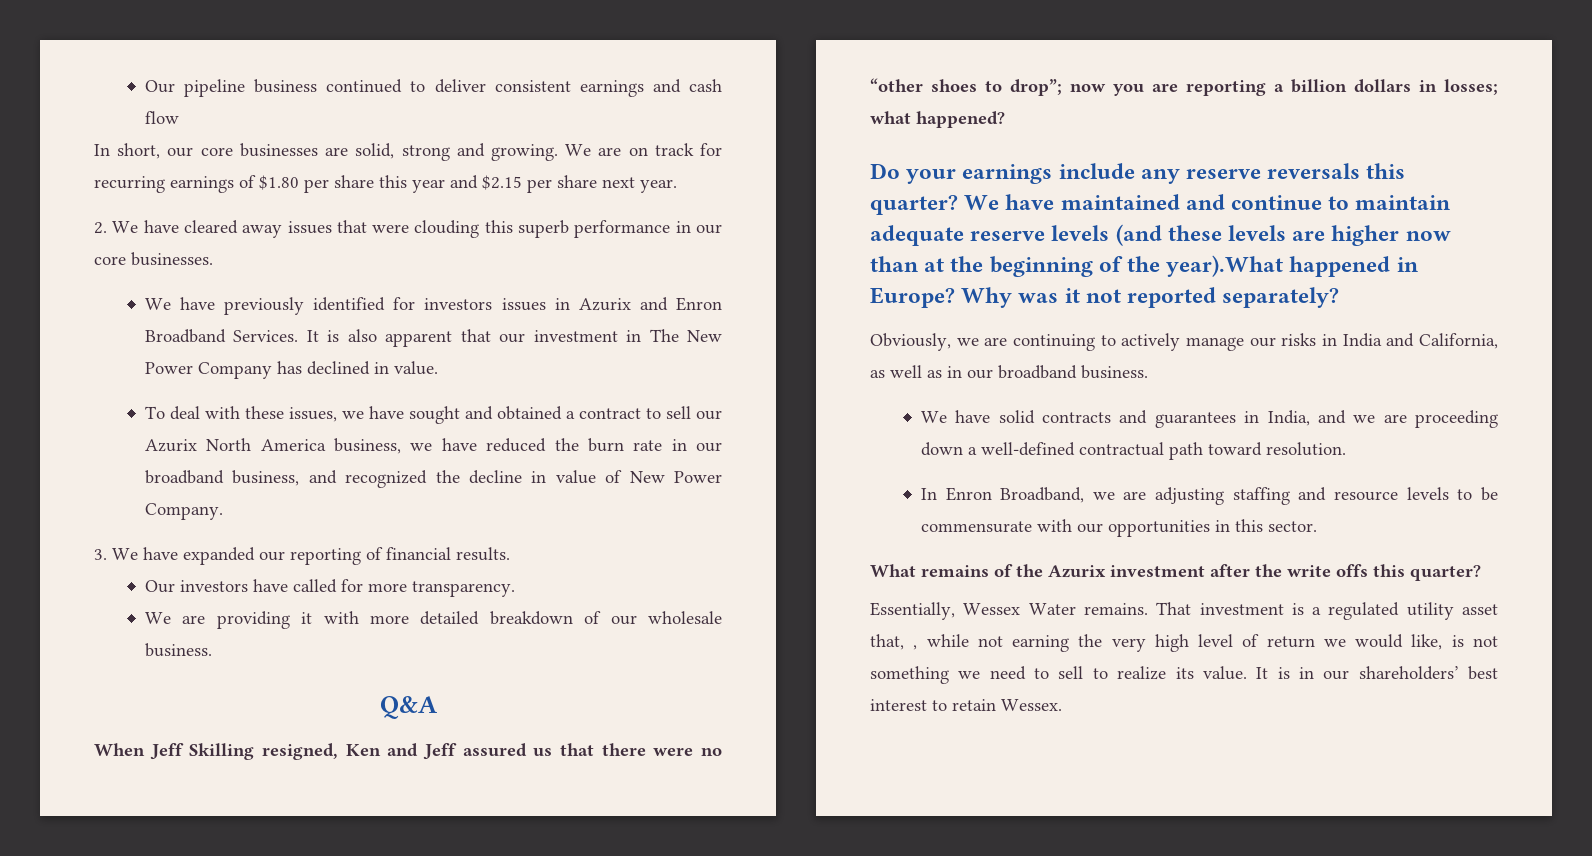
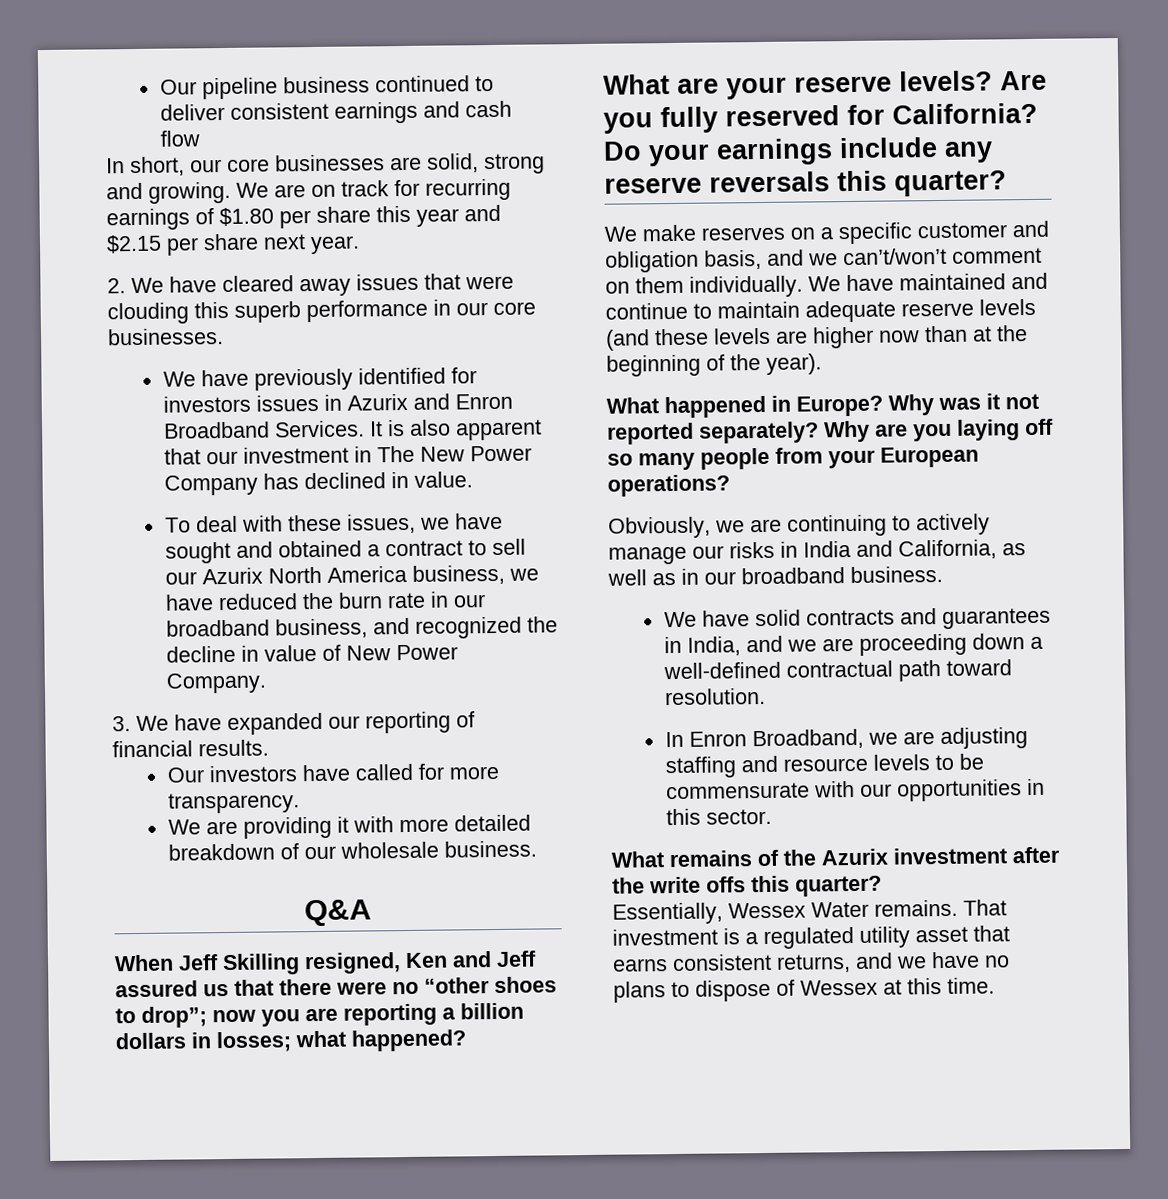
(1005, 119) none -> [603,70,1047,100] [603,102,1038,134] What are your reserve levels? Are you fully reserved for California?
(958, 205) none -> [604,220,1049,245] [605,247,1042,273] [605,275,803,298] // We make reserves on a specific customer and obligation basis, and we can’t/won’t comment on them individually.
[1166,255,1284,277] year).What -> [766,353,822,375] [606,397,659,414] year). // What
(1340, 297) none -> [824,418,1054,443] [607,446,979,471] [607,474,730,497] Why are you laying off so many people from your European operations?
[870,634,1498,652] [870,666,1498,684] [870,699,1062,711] that, , while not earning the very high level of return we would like, is not something we need to sell to realize its value. It is in our shareholders’ best interest to retain Wessex. -> [973,925,1010,942] [613,951,1010,973] [613,977,995,1003] that earns consistent returns, and we have no plans to dispose of Wessex at this time.

